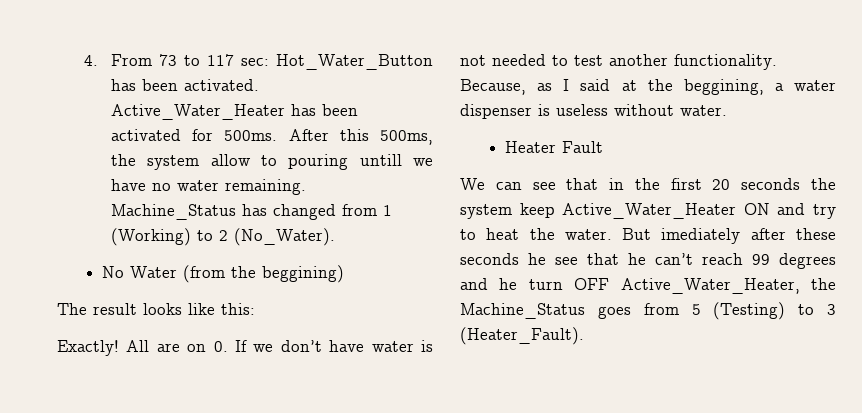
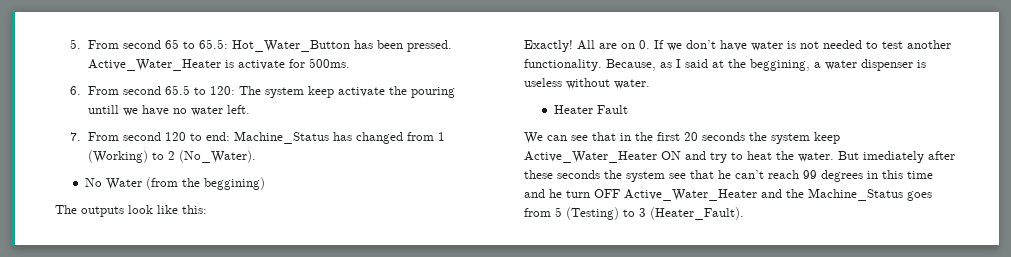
[83,54,433,70] [110,79,259,91] [110,104,358,120] [110,129,433,145] [110,154,277,170] 4. From 73 to 117 sec: Hot_Water_Button has been activated. Active_Water_Heater has been activated for 500ms. After this 500ms, the system allow to -> [70,39,452,52] [87,58,350,71] [70,85,407,98] 5. From second 65 to 65.5: Hot_Water_Button has been pressed. Active_Water_Heater is activate for 500ms. // 6. From second 65.5 to 120: The system keep activate the
[224,179,306,195] remaining. -> [226,105,250,114] [70,132,230,141] left. // 7. From second 120 to end:
[93,303,182,315] result looks -> [81,205,153,217] outputs look
[528,253,546,265] he -> [604,170,665,182] the system
(836, 261) none -> [867,170,933,179] in this time
[620,278,800,294] Active_Water_Heater, -> [624,189,782,201] Active_Water_Heater and

